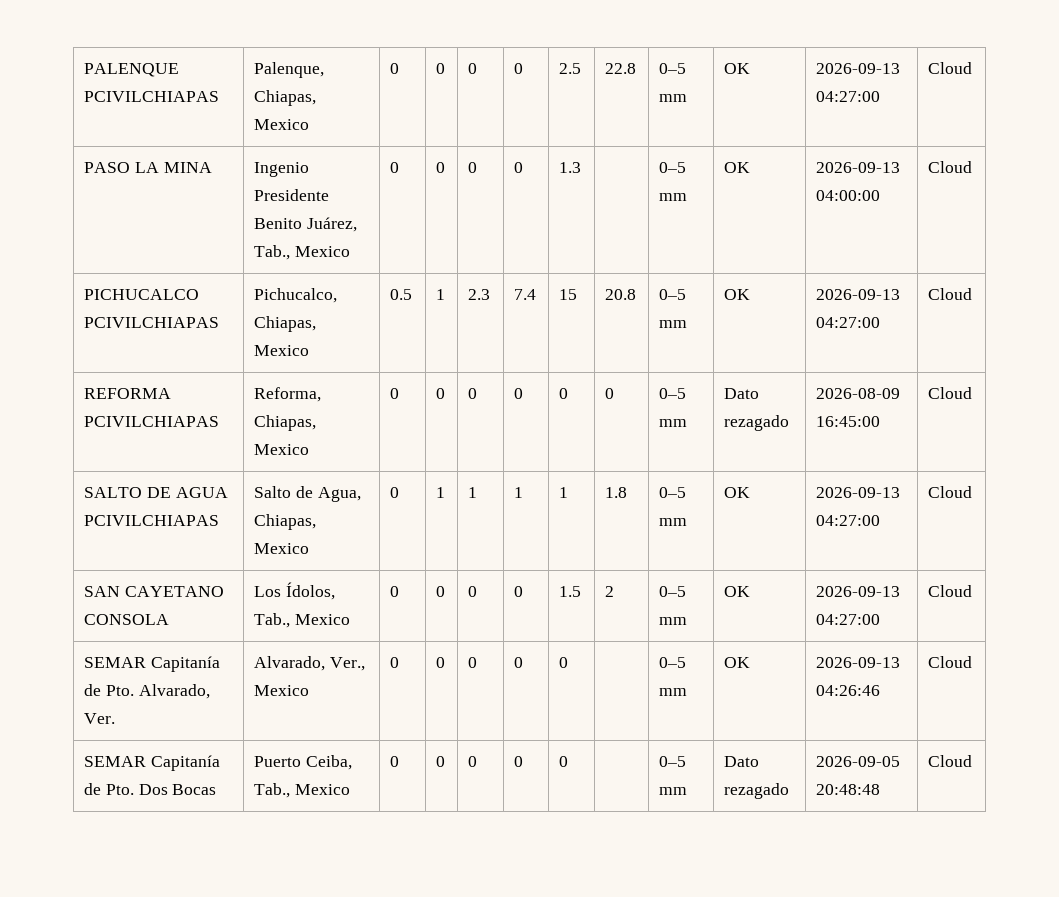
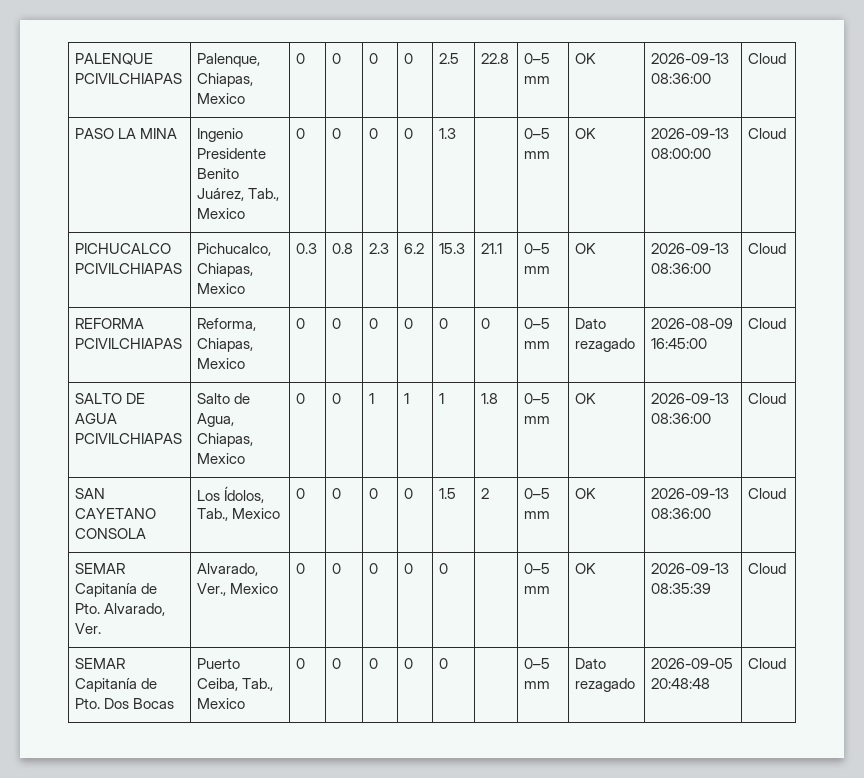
[816,91,881,102] 04:27:00 -> [651,73,712,84] 08:36:00
[816,190,881,201] 04:00:00 -> [651,148,712,159] 08:00:00
[390,289,413,300] [436,289,446,300] 0.5 | 1 -> [296,243,318,254] [332,243,354,254] 0.3 | 0.8
[514,289,537,300] [559,289,578,300] [605,289,637,300] [659,289,687,300] [659,320,688,328] [724,289,751,300] [816,289,901,300] [816,317,881,328] 7.4 | 15 | 20.8 | 0–5 mm | OK | 2026-09-13 04:27:00 -> [404,243,425,254] [439,243,466,254] [481,243,503,254] [524,243,551,254] [524,266,551,274] [575,243,597,254] [651,243,730,254] [651,263,712,274] 6.2 | 15.3 | 21.1 | 0–5 mm | OK | 2026-09-13 08:36:00
[436,487,446,498] 1 -> [332,393,342,404] 0
[816,515,881,526] 04:27:00 -> [651,413,712,424] 08:36:00
[816,614,881,625] 04:27:00 -> [651,508,712,519] 08:36:00
[816,685,881,696] 04:26:46 -> [651,583,712,594] 08:35:39

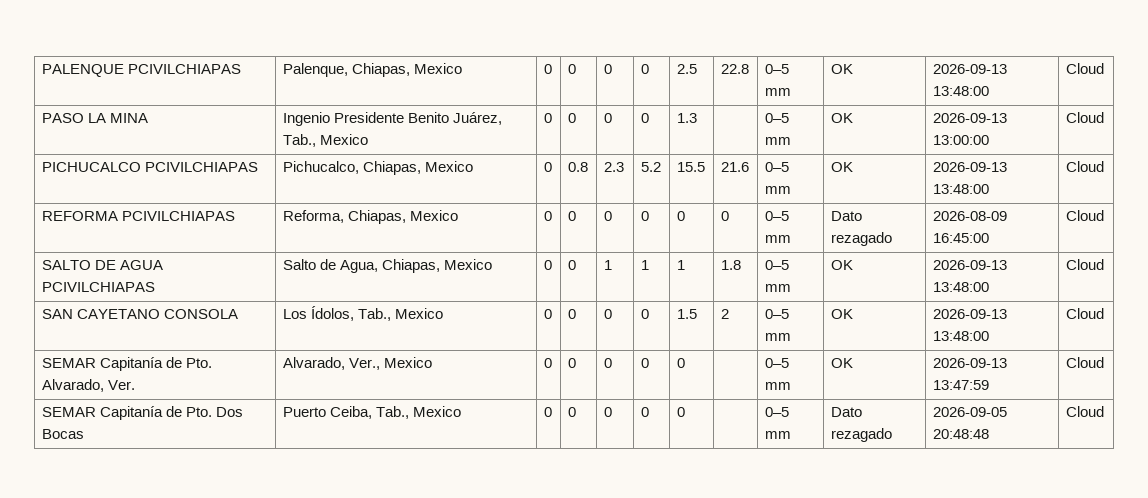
[651,73,712,84] 08:36:00 -> [932,86,989,96] 13:48:00
[651,148,712,159] 08:00:00 -> [932,135,989,145] 13:00:00
[296,243,318,254] 0.3 -> [543,162,552,172] 0
[404,243,425,254] [439,243,466,254] [481,243,503,254] [524,243,551,254] [524,266,551,274] [575,243,597,254] [651,243,730,254] [651,263,712,274] 6.2 | 15.3 | 21.1 | 0–5 mm | OK | 2026-09-13 08:36:00 -> [640,162,661,172] [676,162,705,172] [720,162,749,172] [764,162,789,172] [764,186,791,194] [830,162,853,172] [932,162,1007,172] [932,184,989,194] 5.2 | 15.5 | 21.6 | 0–5 mm | OK | 2026-09-13 13:48:00
[651,413,712,424] 08:36:00 -> [932,282,989,292] 13:48:00
[651,508,712,519] 08:36:00 -> [932,331,989,341] 13:48:00
[651,583,712,594] 08:35:39 -> [932,380,989,390] 13:47:59

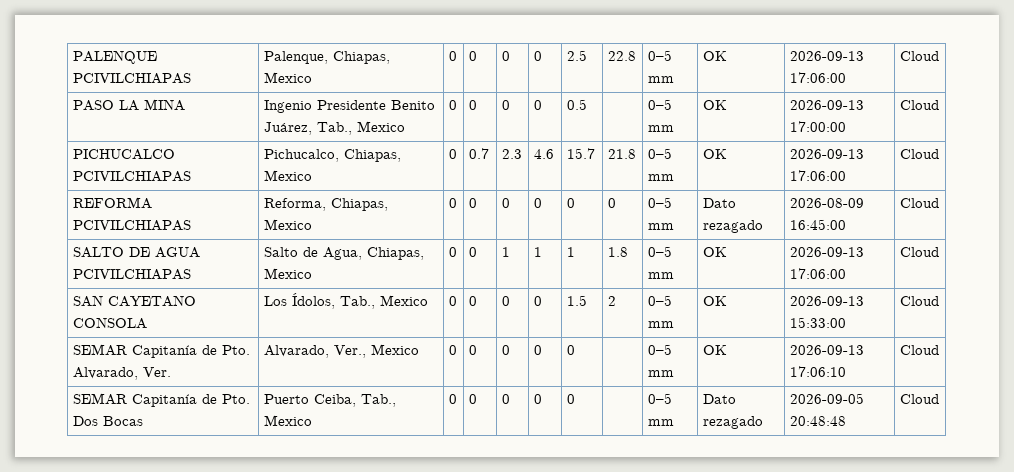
[932,86,989,96] 13:48:00 -> [789,72,846,83] 17:06:00
[676,113,697,123] [764,113,789,123] [764,137,791,145] [830,113,853,123] [932,113,1007,123] [932,135,989,145] 1.3 | | 0–5 mm | OK | 2026-09-13 13:00:00 -> [566,99,587,110] [647,99,672,110] [647,125,674,132] [702,100,727,110] [789,100,864,110] [789,121,846,132] 0.5 | | 0–5 mm | OK | 2026-09-13 17:00:00
[567,162,588,172] 0.8 -> [468,148,489,159] 0.7
[640,162,661,172] [676,162,705,172] [720,162,749,172] [764,162,789,172] [764,186,791,194] [830,162,853,172] [932,162,1007,172] [932,184,989,194] 5.2 | 15.5 | 21.6 | 0–5 mm | OK | 2026-09-13 13:48:00 -> [533,149,554,159] [566,148,595,159] [607,149,636,159] [647,148,672,159] [647,174,674,181] [702,149,727,159] [789,149,864,159] [789,170,846,181] 4.6 | 15.7 | 21.8 | 0–5 mm | OK | 2026-09-13 17:06:00
[932,282,989,292] 13:48:00 -> [789,268,846,279] 17:06:00
[932,331,989,341] 13:48:00 -> [789,317,846,328] 15:33:00
[932,380,989,390] 13:47:59 -> [789,366,846,377] 17:06:10

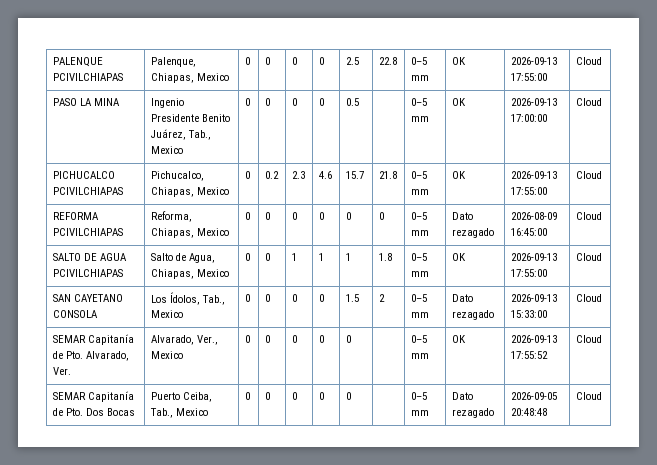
[789,72,846,83] 17:06:00 -> [510,73,547,81] 17:55:00
[468,148,489,159] 0.7 -> [264,171,279,179] 0.2
[789,170,846,181] 17:06:00 -> [510,187,547,195] 17:55:00
[789,268,846,279] 17:06:00 -> [510,269,547,277] 17:55:00
[702,296,727,306] OK -> [451,294,473,302] [451,310,494,320] Dato rezagado
[789,366,846,377] 17:06:10 -> [510,351,548,359] 17:55:52

